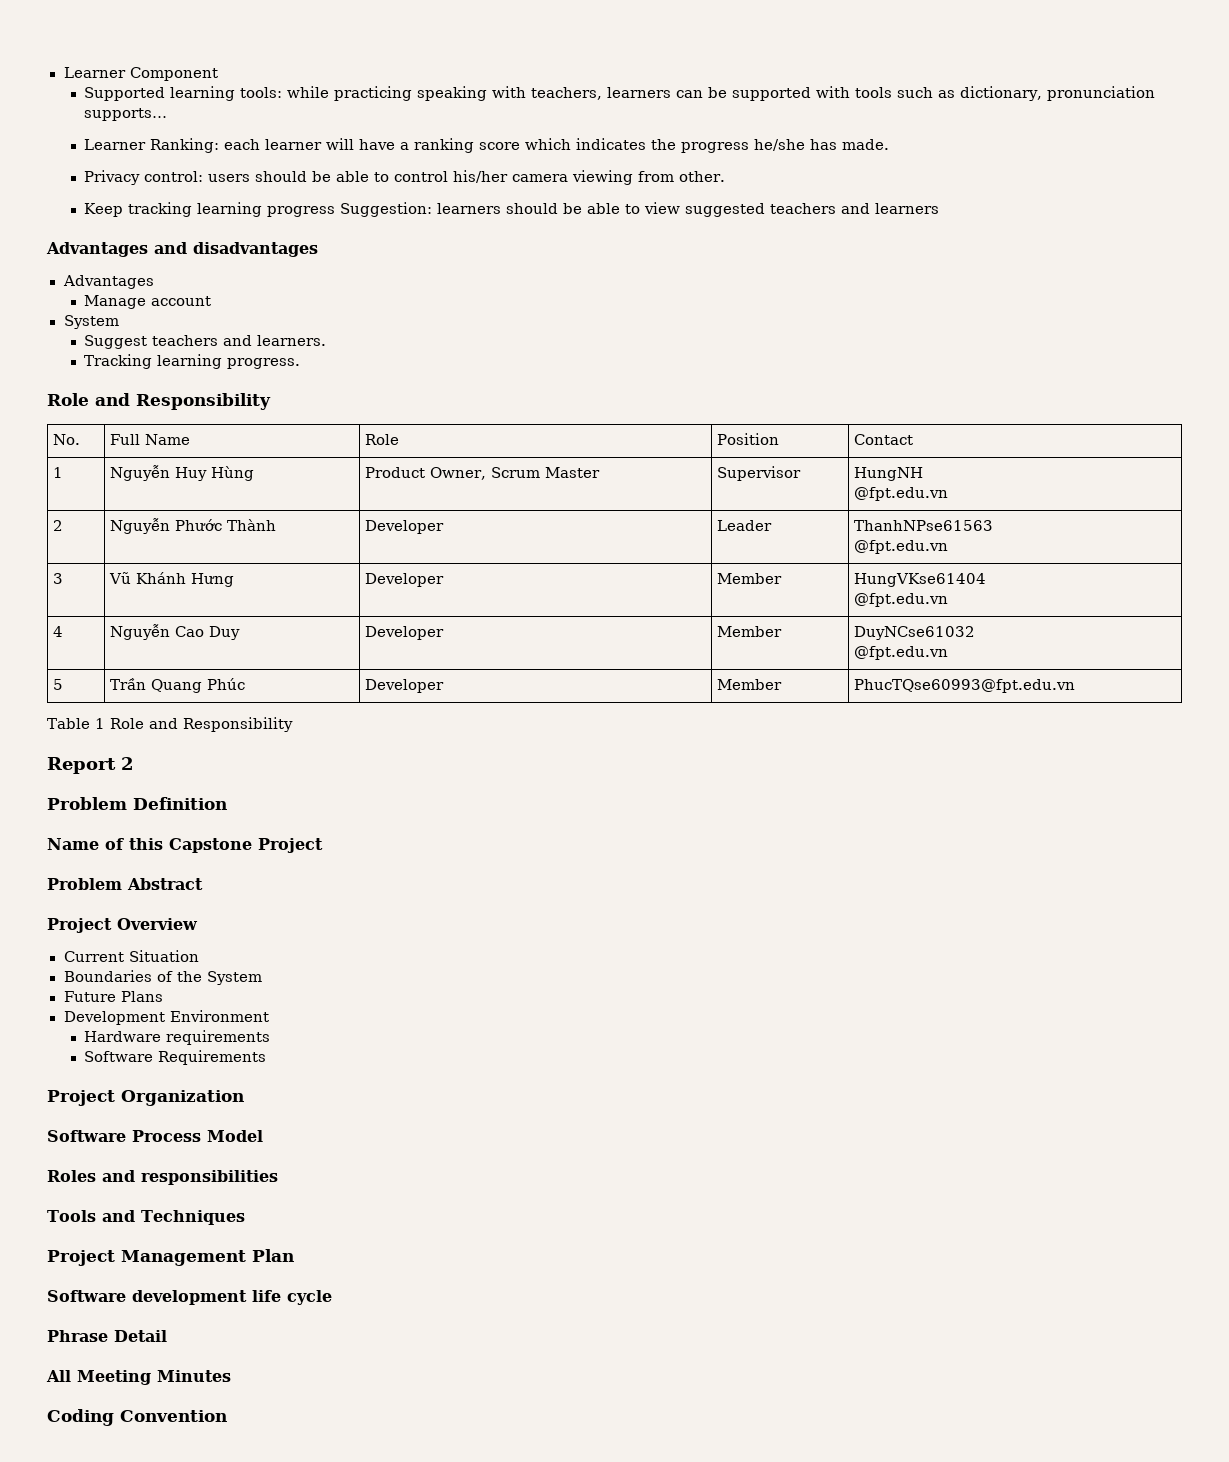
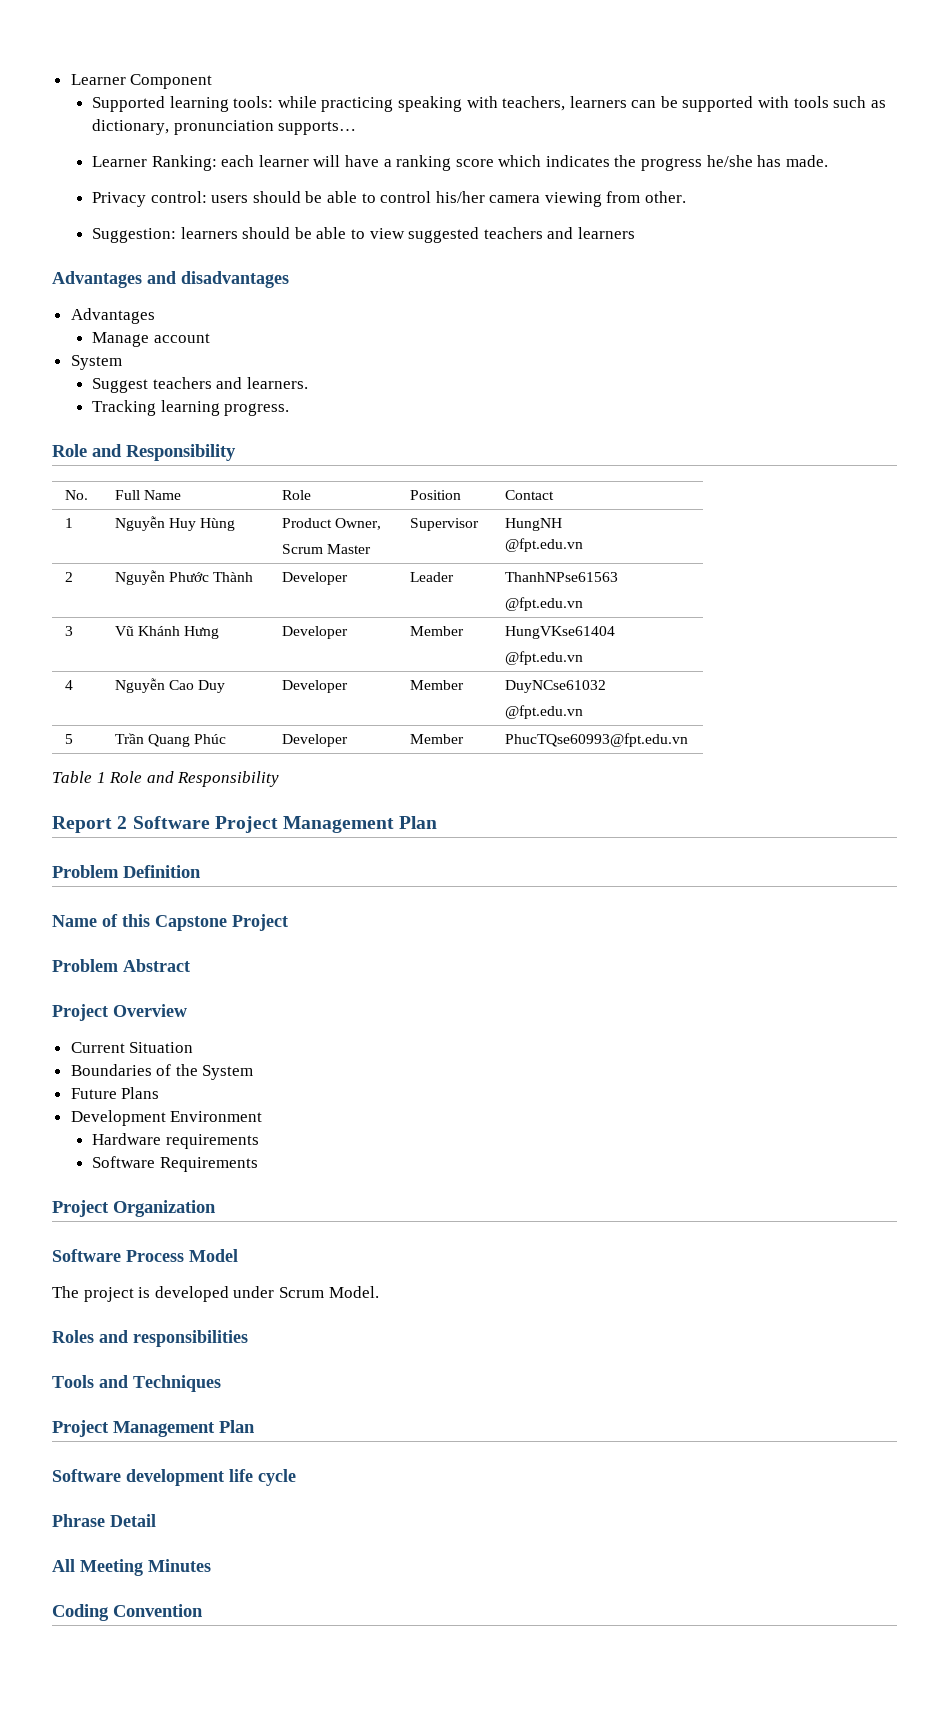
[84,202,336,217] Keep tracking learning progress -> (687, 197) none
(487, 473) none -> (382, 524) //
(134, 763) none -> [132,816,438,833] Software Project Management Plan
(263, 1136) none -> [52,1286,379,1302] // The project is developed under Scrum Model.

